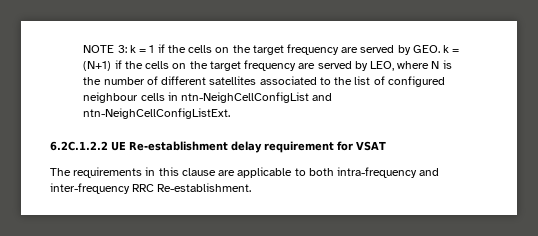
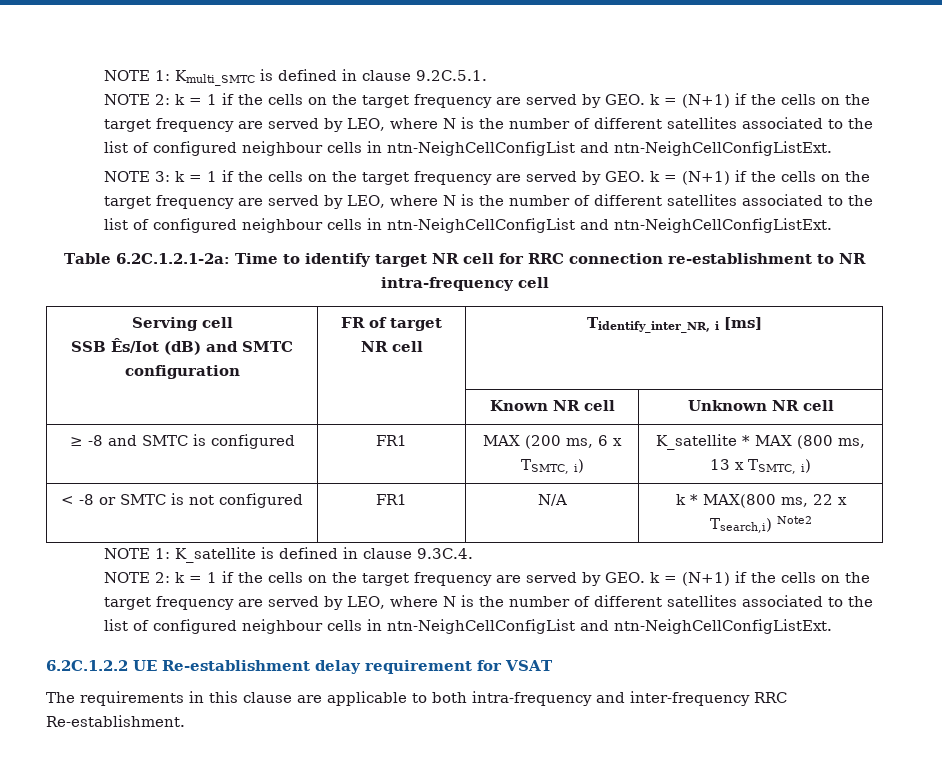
[83,45,115,53] NOTE -> [103,69,487,86] [103,93,870,108] [103,117,873,132] [103,141,832,156] [103,171,150,182] NOTE 1: Kmulti_SMTC is defined in clause 9.2C.5.1. // NOTE 2: k = 1 if the cells on the target frequency are served by GEO. k = (N+1) if the cells on the target frequency are served by LEO, where N is the number of different satellites associated to the list of configured neighbour cells in ntn-NeighCellConfigList and ntn-NeighCellConfigListExt. // NOTE
(231, 113) none -> [64,253,866,267] [380,277,549,291] [131,317,233,331] [71,338,293,355] [124,365,240,379] [341,317,442,331] [360,341,423,352] [586,317,762,333] [489,400,615,411] [687,400,834,411] [69,434,295,449] [376,435,407,446] [483,435,622,449] [520,459,584,474] [656,434,865,450] [710,459,811,474] [61,493,303,508] [376,494,407,505] [537,494,567,506] [675,494,847,508] [709,516,812,533] [103,547,473,563] [103,571,870,586] [103,595,873,610] [103,619,832,634] // Table 6.2C.1.2.1-2a: Time to identify target NR cell for RRC connection re-establishment to NR intra-frequency cell // Serving cell // SSB Ês/Iot (dB) and SMTC configuration | FR of target NR cell | Tidentify_inter_NR, i [ms] // | | Known NR cell | Unknown NR cell // ≥ -8 and SMTC is configured | FR1 | MAX (200 ms, 6 x TSMTC, i) | K_satellite * MAX (800 ms, 13 x TSMTC, i) // < -8 or SMTC is not configured | FR1 | N/A | k * MAX(800 ms, 22 x Tsearch,i) Note2 // NOTE 1: K_satellite is defined in clause 9.3C.4. // NOTE 2: k = 1 if the cells on the target frequency are served by GEO. k = (N+1) if the cells on the target frequency are served by LEO, where N is the number of different satellites associated to the list of configured neighbour cells in ntn-NeighCellConfigList and ntn-NeighCellConfigListExt.

